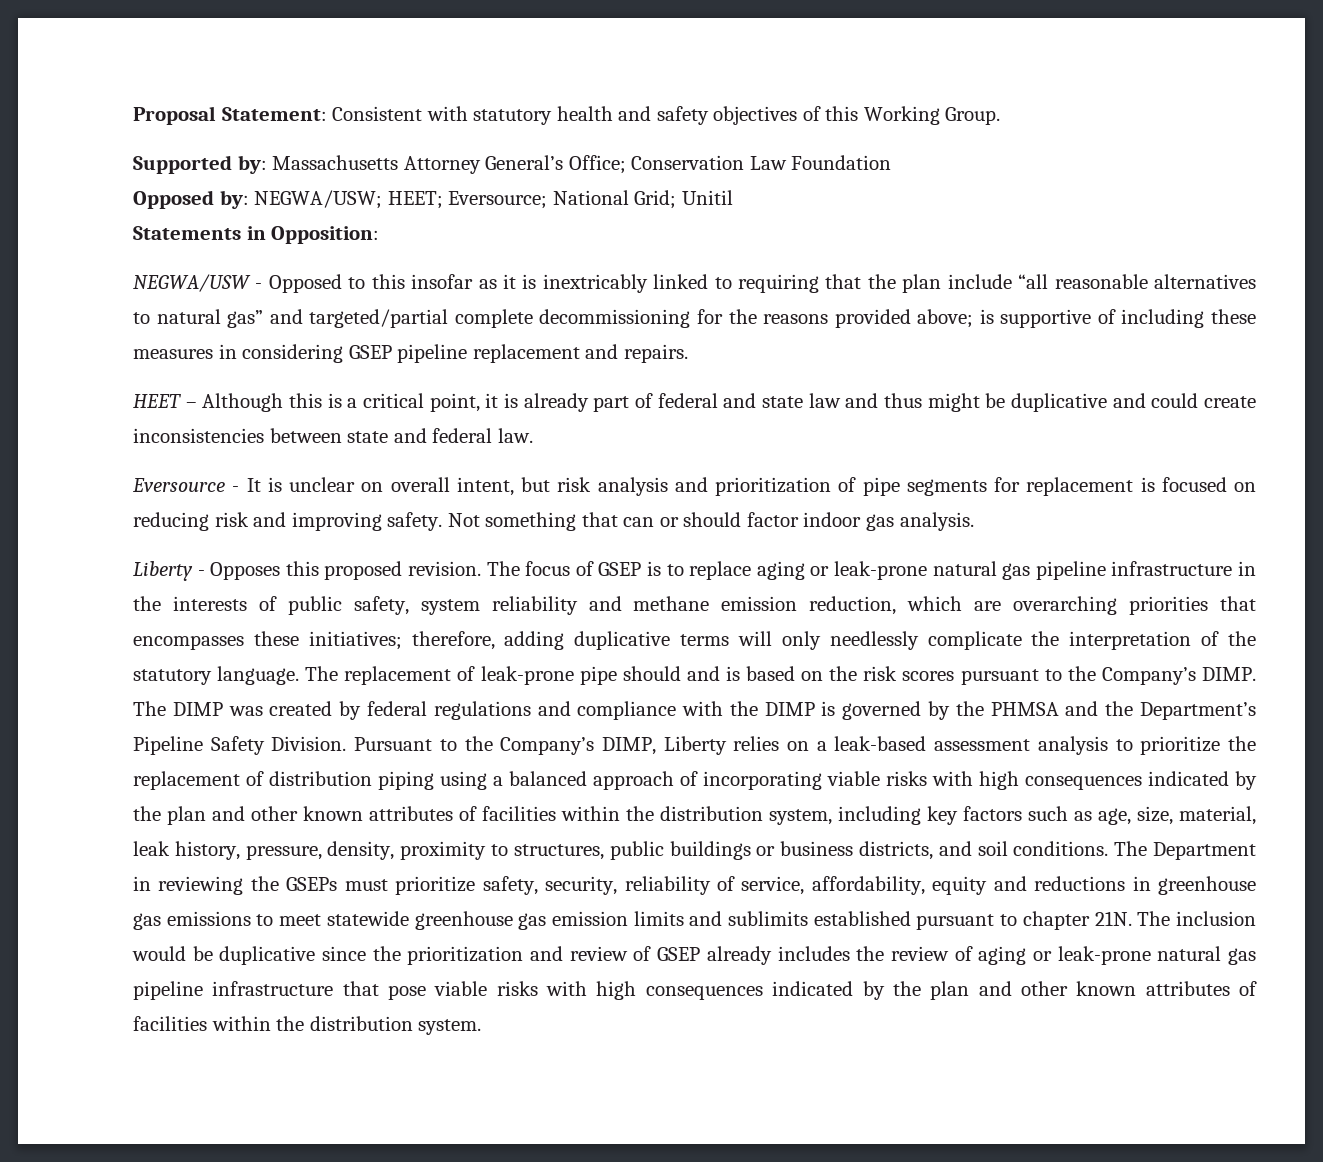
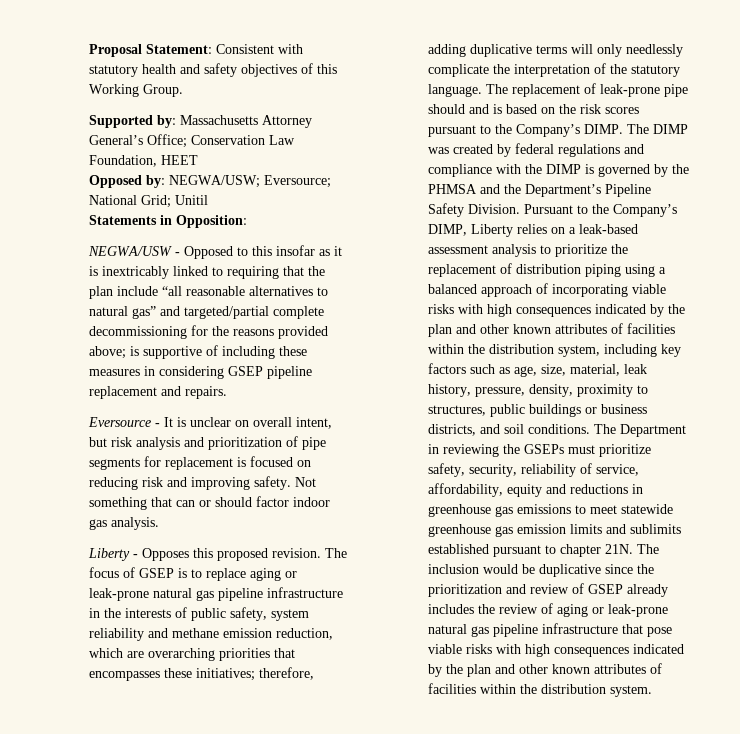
[791,155,892,170] Foundation -> [89,155,199,167] Foundation, HEET
[387,191,443,209] HEET; -> (261, 181) none
[133,393,1256,412] [133,428,533,443] // HEET – Although this is a critical point, it is already part of federal and state law and thus might be duplicative and could create inconsistencies between state and federal law. -> (228, 392) none

